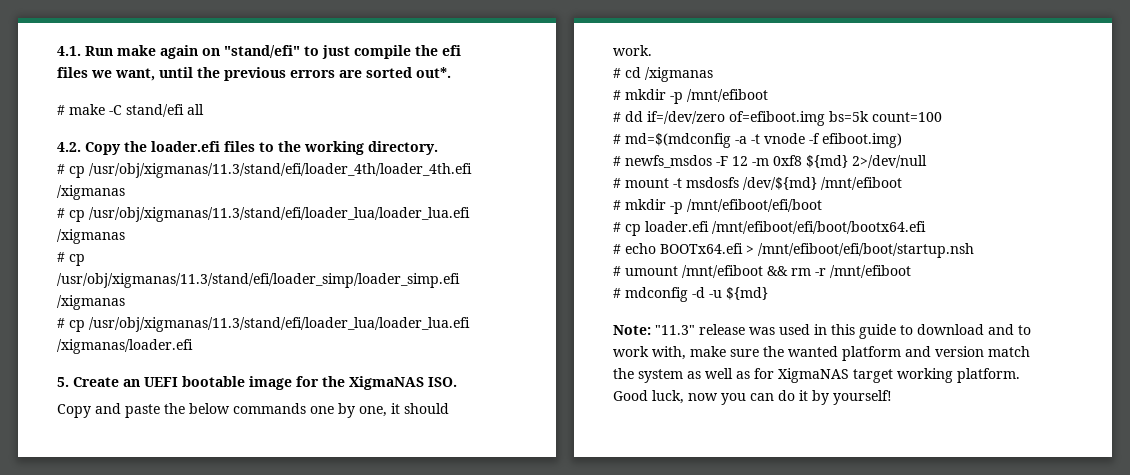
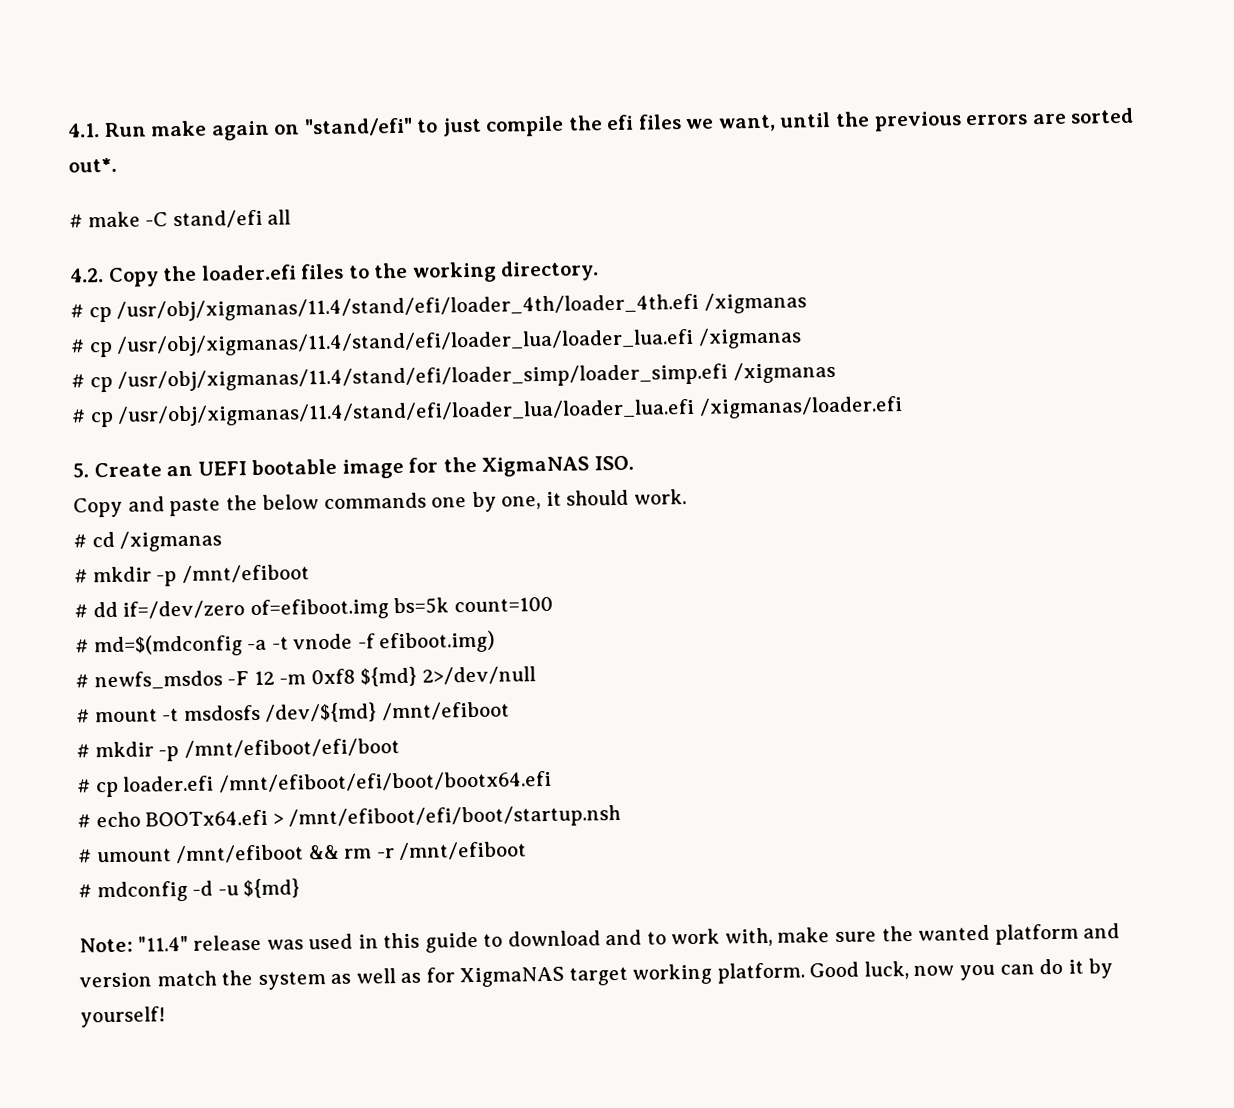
[89,163,472,178] [57,185,125,200] [57,207,470,222] [57,229,125,244] [57,252,85,266] [57,273,460,288] [57,295,125,310] [57,317,470,332] /usr/obj/xigmanas/11.3/stand/efi/loader_4th/loader_4th.efi /xigmanas // # cp /usr/obj/xigmanas/11.3/stand/efi/loader_lua/loader_lua.efi /xigmanas // # cp /usr/obj/xigmanas/11.3/stand/efi/loader_simp/loader_simp.efi /xigmanas // # cp /usr/obj/xigmanas/11.3/stand/efi/loader_lua/loader_lua.efi -> [116,292,807,322] [70,327,802,358] [71,361,836,393] [71,398,696,428] /usr/obj/xigmanas/11.4/stand/efi/loader_4th/loader_4th.efi /xigmanas // # cp /usr/obj/xigmanas/11.4/stand/efi/loader_lua/loader_lua.efi /xigmanas // # cp /usr/obj/xigmanas/11.4/stand/efi/loader_simp/loader_simp.efi /xigmanas // # cp /usr/obj/xigmanas/11.4/stand/efi/loader_lua/loader_lua.efi
[655,325,695,335] "11.3" -> [137,935,189,952] "11.4"

